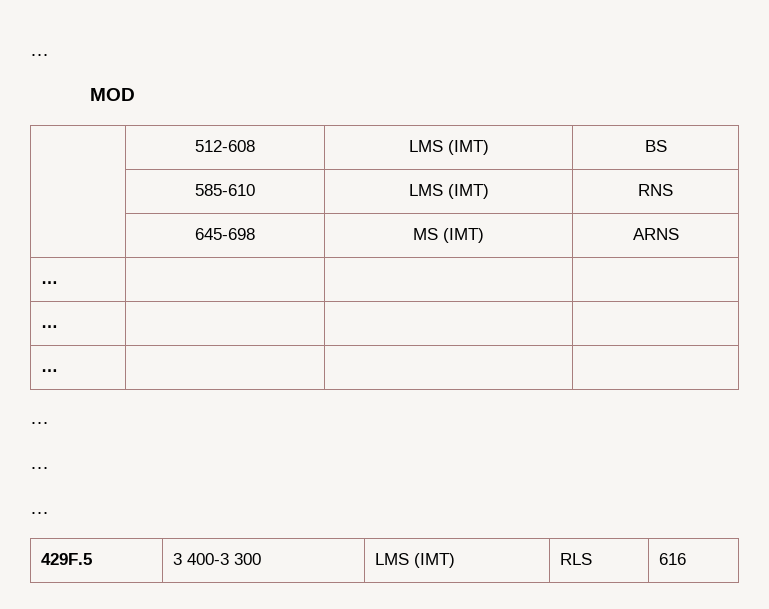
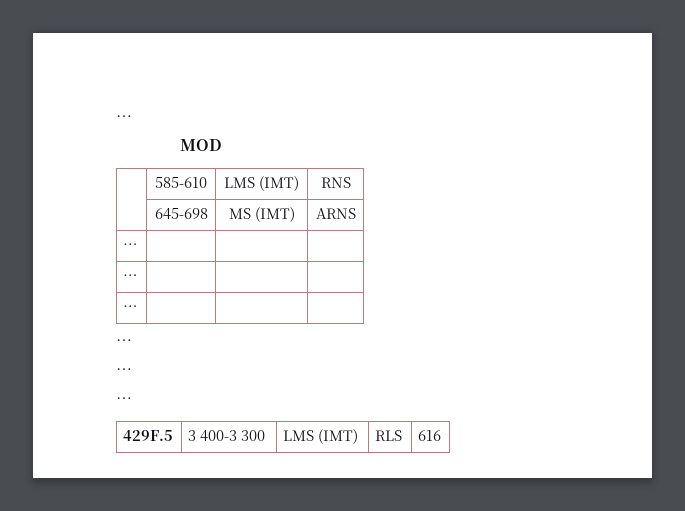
[195,140,255,152] [408,140,489,155] [644,140,667,152] // | 512-608 | LMS (IMT) | BS -> (222, 145) none

